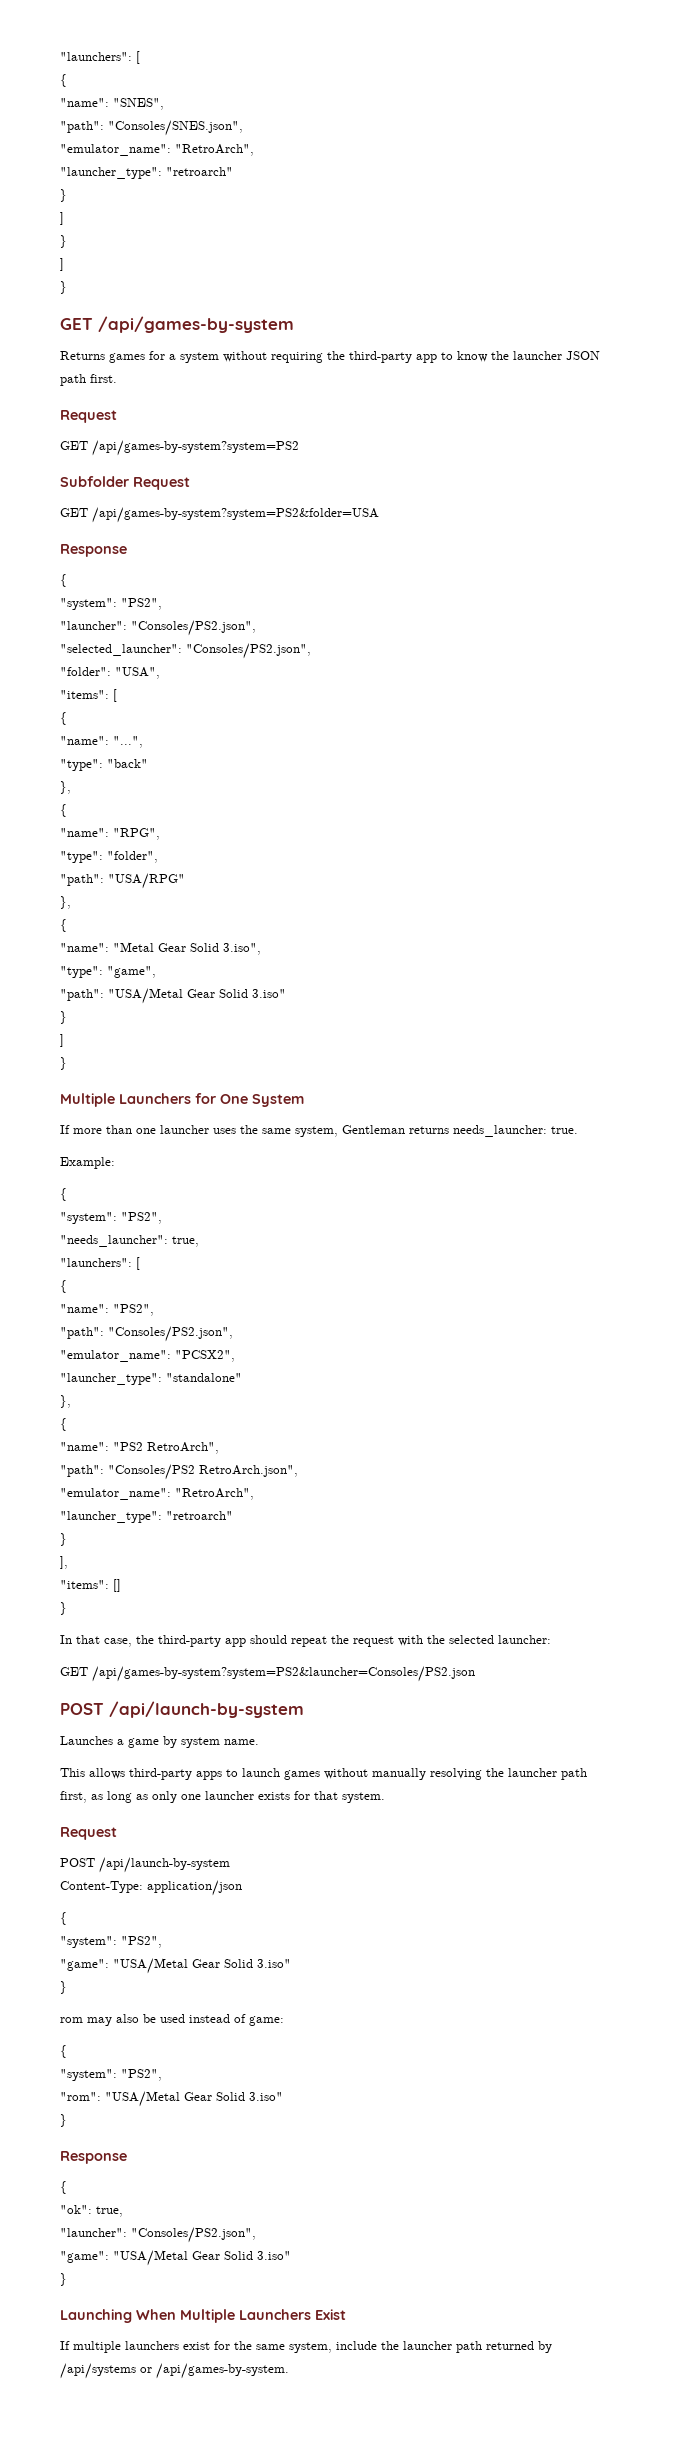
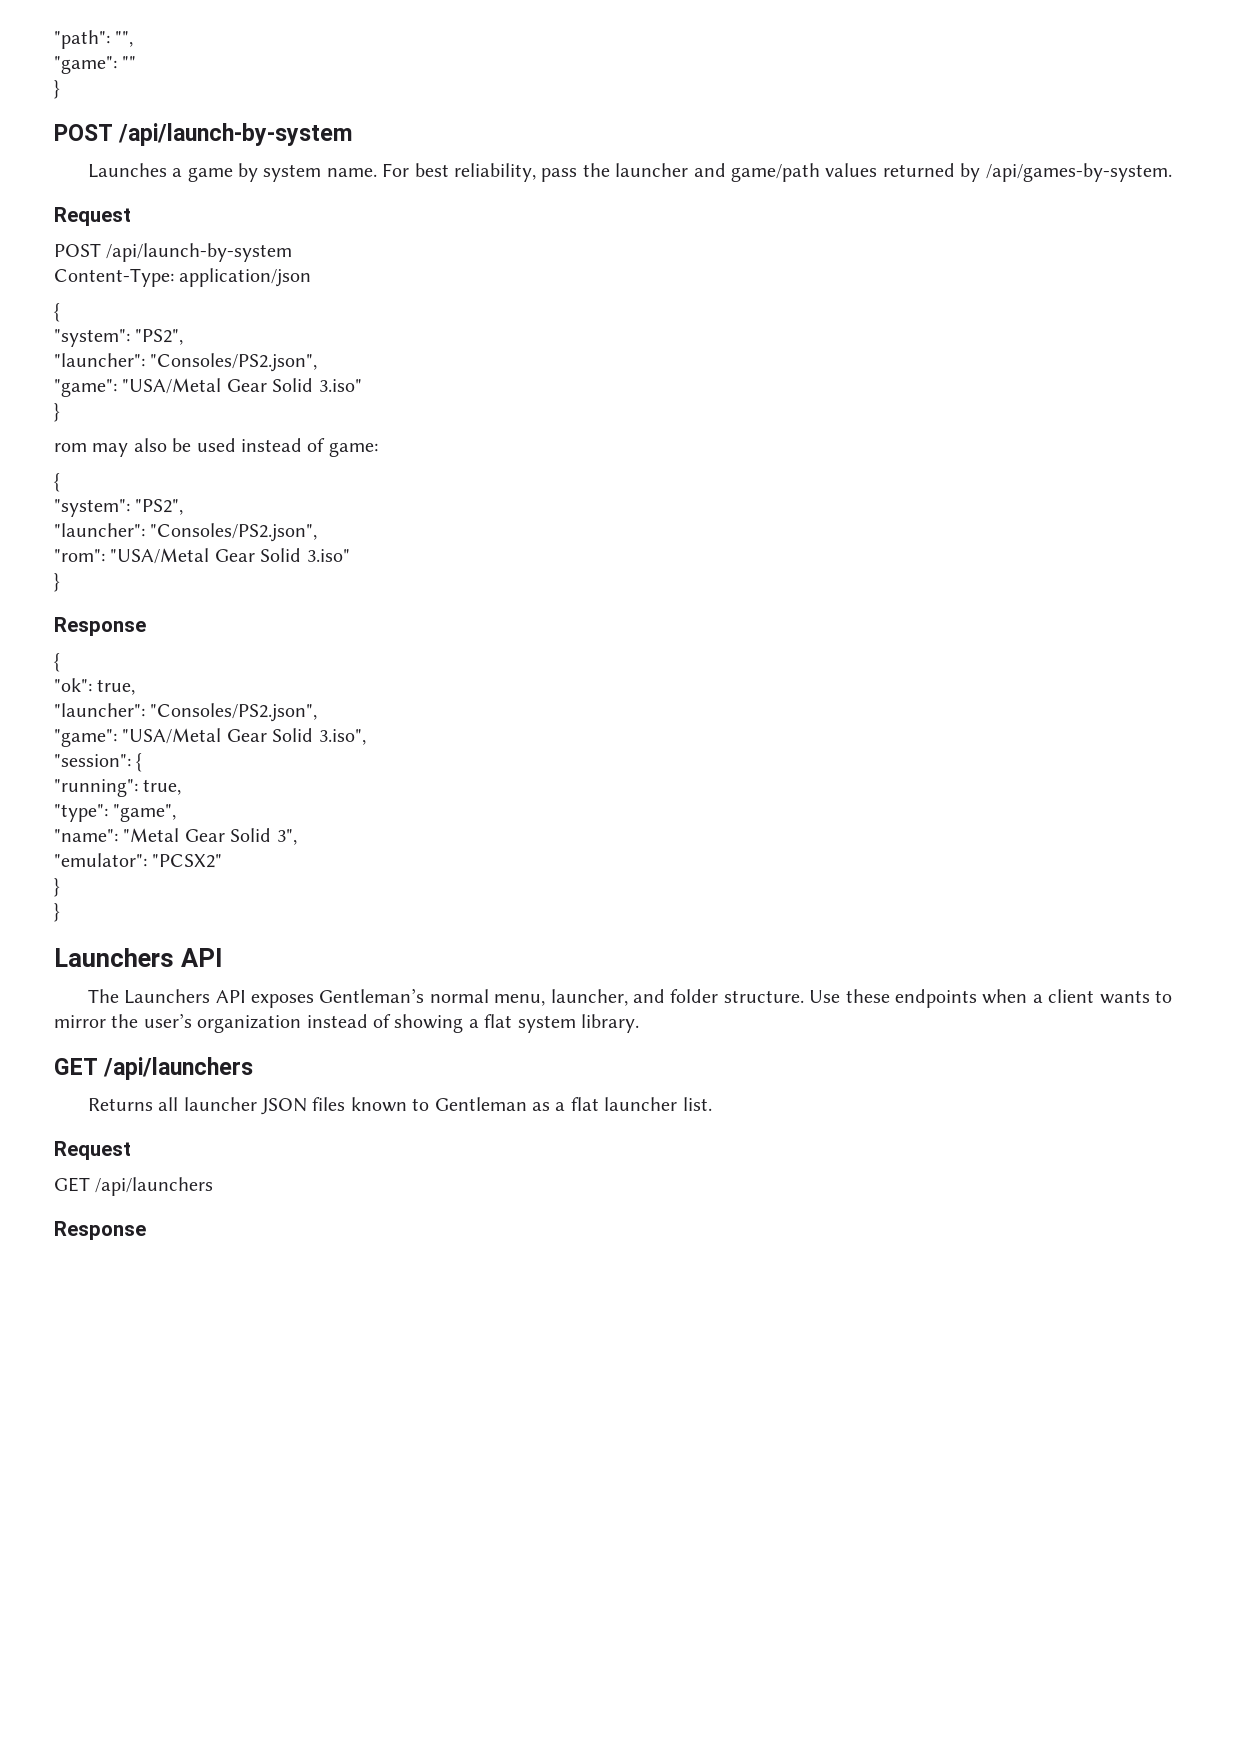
[60,51,140,64] [60,74,67,87] [60,98,164,110] [60,120,243,136] [60,144,254,156] [60,167,233,179] [60,189,67,202] [60,212,64,225] [60,235,67,248] [60,258,64,271] [60,281,67,294] [60,316,294,333] [60,351,600,363] [60,374,117,386] [60,410,117,423] [60,440,299,456] [60,476,190,490] [60,507,379,523] [60,544,127,557] [60,574,67,587] [60,598,162,610] [60,620,256,636] [60,643,311,659] [60,667,160,679] [60,689,117,702] [60,712,67,725] [60,736,143,748] [60,759,148,771] [60,781,71,794] [60,804,67,817] [60,828,160,840] [60,851,158,863] [60,873,185,889] [60,896,71,909] [60,919,67,932] [60,942,261,955] [60,966,156,978] [60,988,286,1004] [60,1011,67,1024] [60,1034,64,1047] [60,1057,67,1070] [60,1093,304,1107] [60,1125,578,1137] [60,1157,115,1169] [60,1188,67,1201] [60,1212,162,1224] [60,1235,199,1247] [60,1257,140,1270] [60,1280,67,1293] [60,1304,154,1316] [60,1326,233,1342] [60,1350,235,1362] [60,1373,242,1385] [60,1395,71,1408] [60,1418,67,1431] [60,1442,219,1454] [60,1464,298,1480] [60,1488,254,1500] [60,1511,233,1523] [60,1533,67,1546] [60,1556,68,1569] [60,1579,121,1592] [60,1602,67,1615] [60,1635,551,1647] [60,1666,475,1682] "launchers": [ // { // "name": "SNES", // "path": "Consoles/SNES.json", // "emulator_name": "RetroArch", // "launcher_type": "retroarch" // } // ] // } // ] // } // GET /api/games-by-system // Returns games for a system without requiring the third-party app to know the launcher JSON path first. // Request // GET /api/games-by-system?system=PS2 // Subfolder Request // GET /api/games-by-system?system=PS2&folder=USA // Response // { // "system": "PS2", // "launcher": "Consoles/PS2.json", // "selected_launcher": "Consoles/PS2.json", // "folder": "USA", // "items": [ // { // "name": "...", // "type": "back" // }, // { // "name": "RPG", // "type": "folder", // "path": "USA/RPG" // }, // { // "name": "Metal Gear Solid 3.iso", // "type": "game", // "path": "USA/Metal Gear Solid 3.iso" // } // ] // } // Multiple Launchers for One System // If more than one launcher uses the same system, Gentleman returns needs_launcher: true. // Example: // { // "system": "PS2", // "needs_launcher": true, // "launchers": [ // { // "name": "PS2", // "path": "Consoles/PS2.json", // "emulator_name": "PCSX2", // "launcher_type": "standalone" // }, // { // "name": "PS2 RetroArch", // "path": "Consoles/PS2 RetroArch.json", // "emulator_name": "RetroArch", // "launcher_type": "retroarch" // } // ], // "items": [] // } // In that case, the third-party app should repeat the request with the selected launcher: // GET /api/games-by-system?system=PS2&launcher=Consoles/PS2.json -> [54,30,134,49] [54,56,137,74] [54,80,60,99] "path": "", // "game": "" // }
[60,1768,587,1780] [60,1791,385,1803] // This allows third-party apps to launch games without manually resolving the launcher path first, as long as only one launcher exists for that system. -> [382,163,1172,182] For best reliability, pass the launcher and game/path values returned by /api/games-by-system.
(162, 1942) none -> [54,353,318,372] // "launcher": "Consoles/PS2.json",
(162, 2075) none -> [54,523,318,542] // "launcher": "Consoles/PS2.json",
[257,2251,291,2260] [60,2273,67,2286] [60,2309,346,2323] [60,2341,552,2353] [60,2363,289,2379] 3.iso" // } // Launching When Multiple Launchers Exist // If multiple launchers exist for the same system, include the launcher path returned by /api/systems or /api/games-by-system. -> [318,729,366,745] [54,753,143,772] [54,779,182,797] [54,804,177,822] [54,828,297,845] [54,853,223,868] [54,878,60,897] [54,903,60,922] [54,948,222,967] [87,988,1173,1008] [54,1013,639,1033] [54,1057,254,1080] [87,1097,712,1115] [54,1141,131,1160] [54,1177,214,1196] [54,1221,146,1240] 3.iso", // "session": { // "running": true, // "type": "game", // "name": "Metal Gear Solid 3", // "emulator": "PCSX2" // } // } // Launchers API // The Launchers API exposes Gentleman’s normal menu, launcher, and folder structure. Use these endpoints when a client wants to mirror the user’s organization instead of showing a flat system library. // GET /api/launchers // Returns all launcher JSON files known to Gentleman as a flat launcher list. // Request // GET /api/launchers // Response

